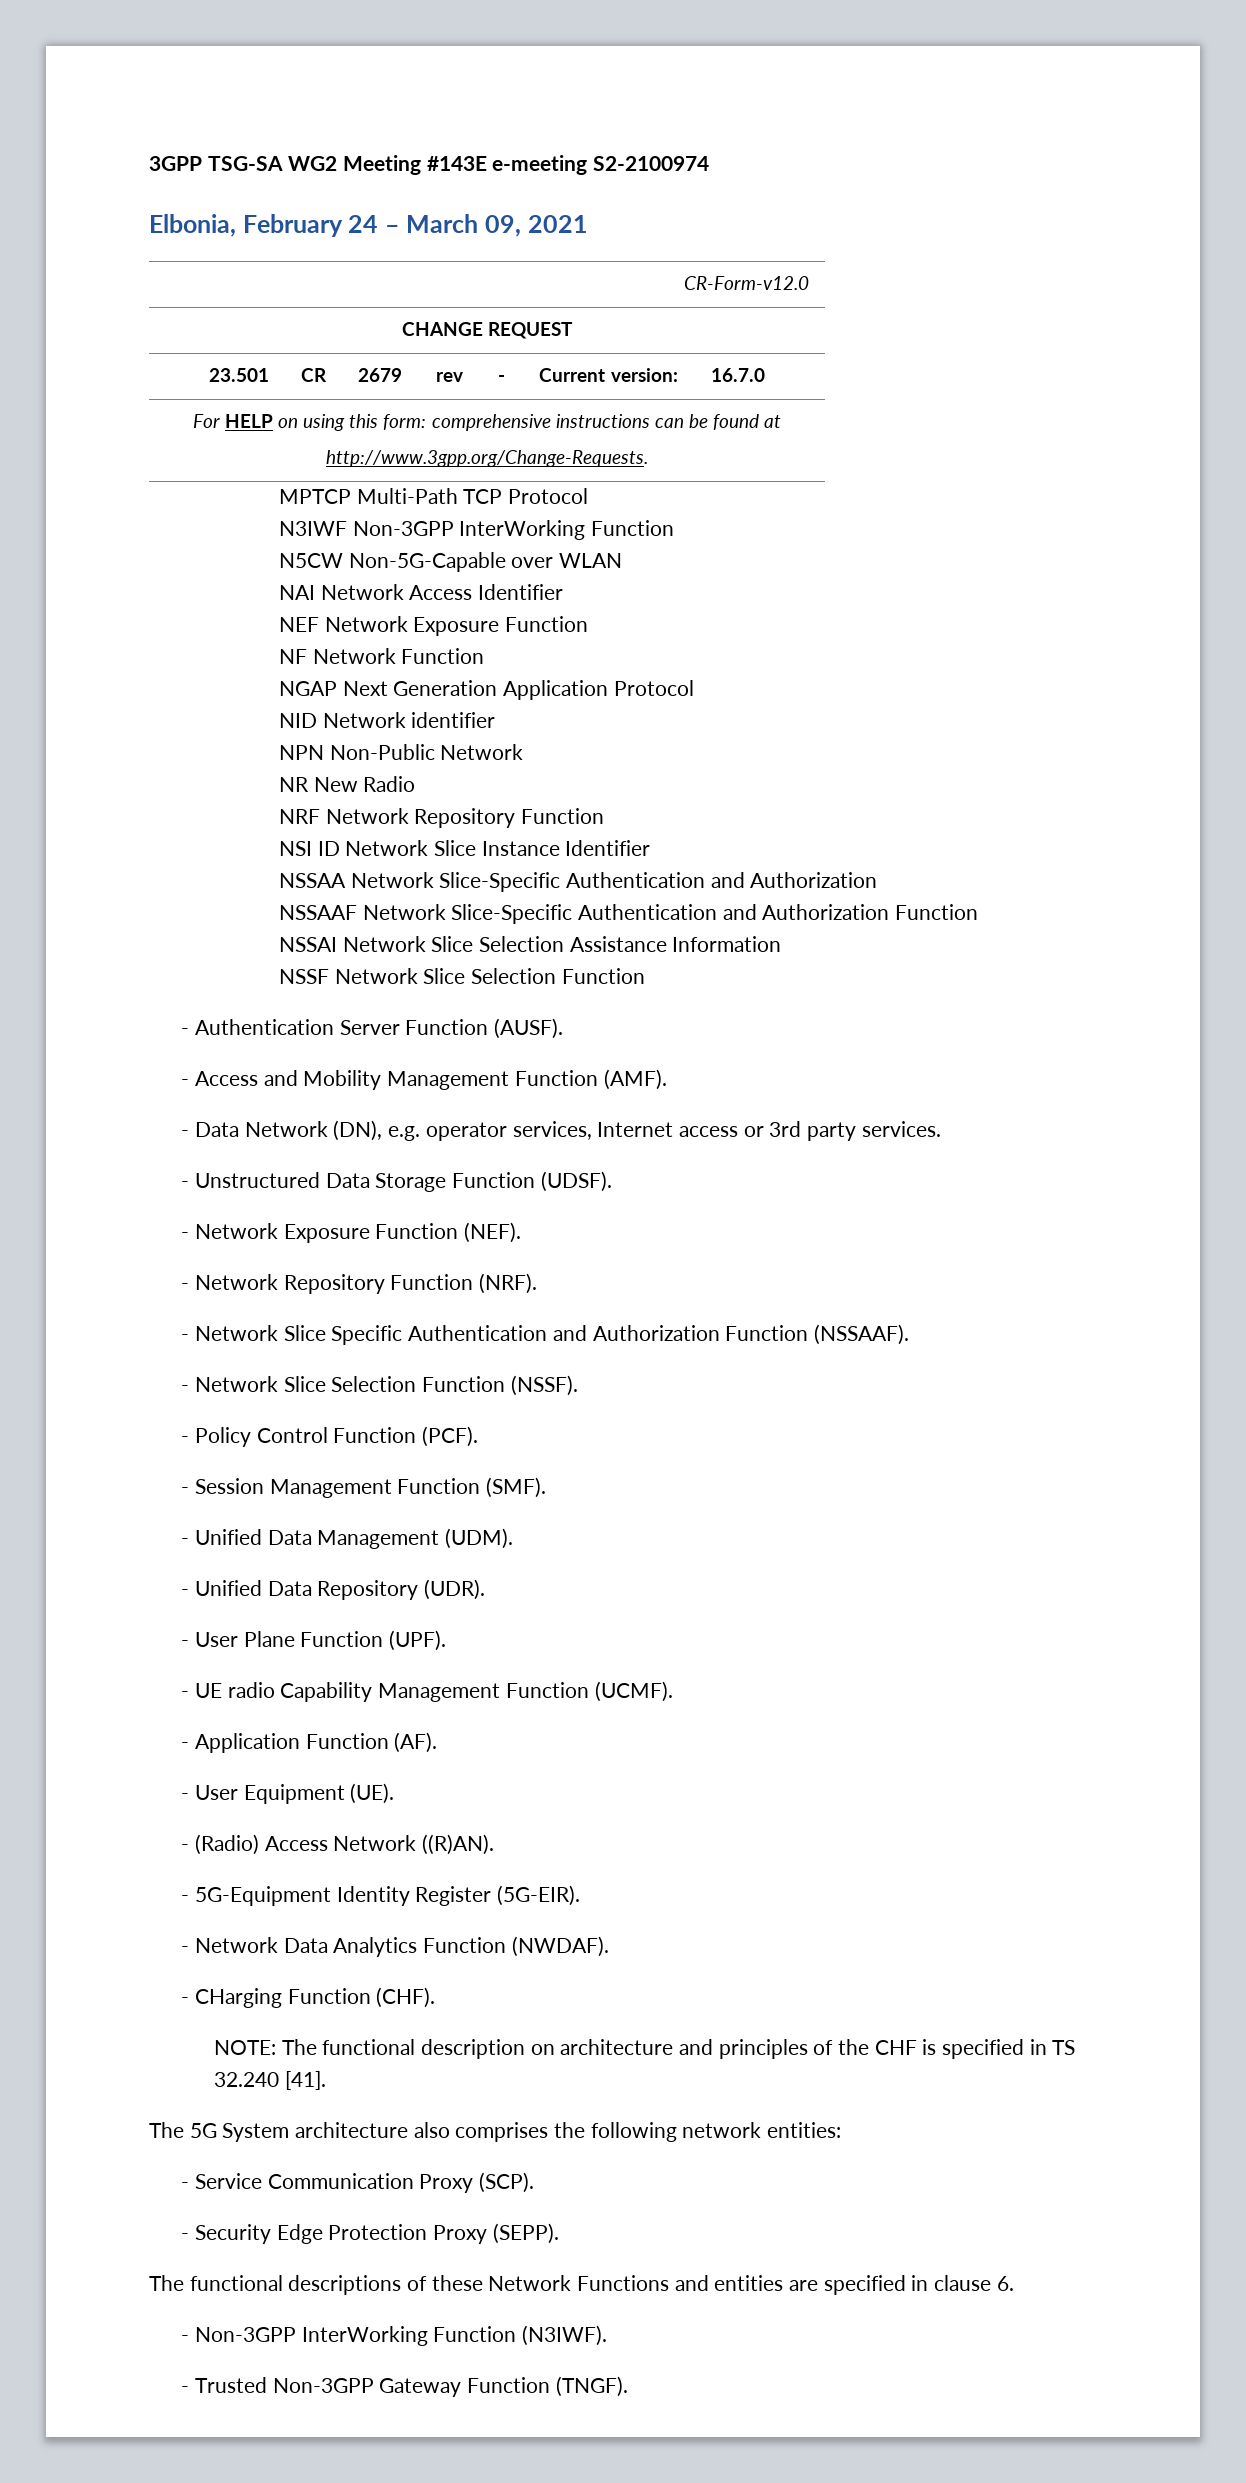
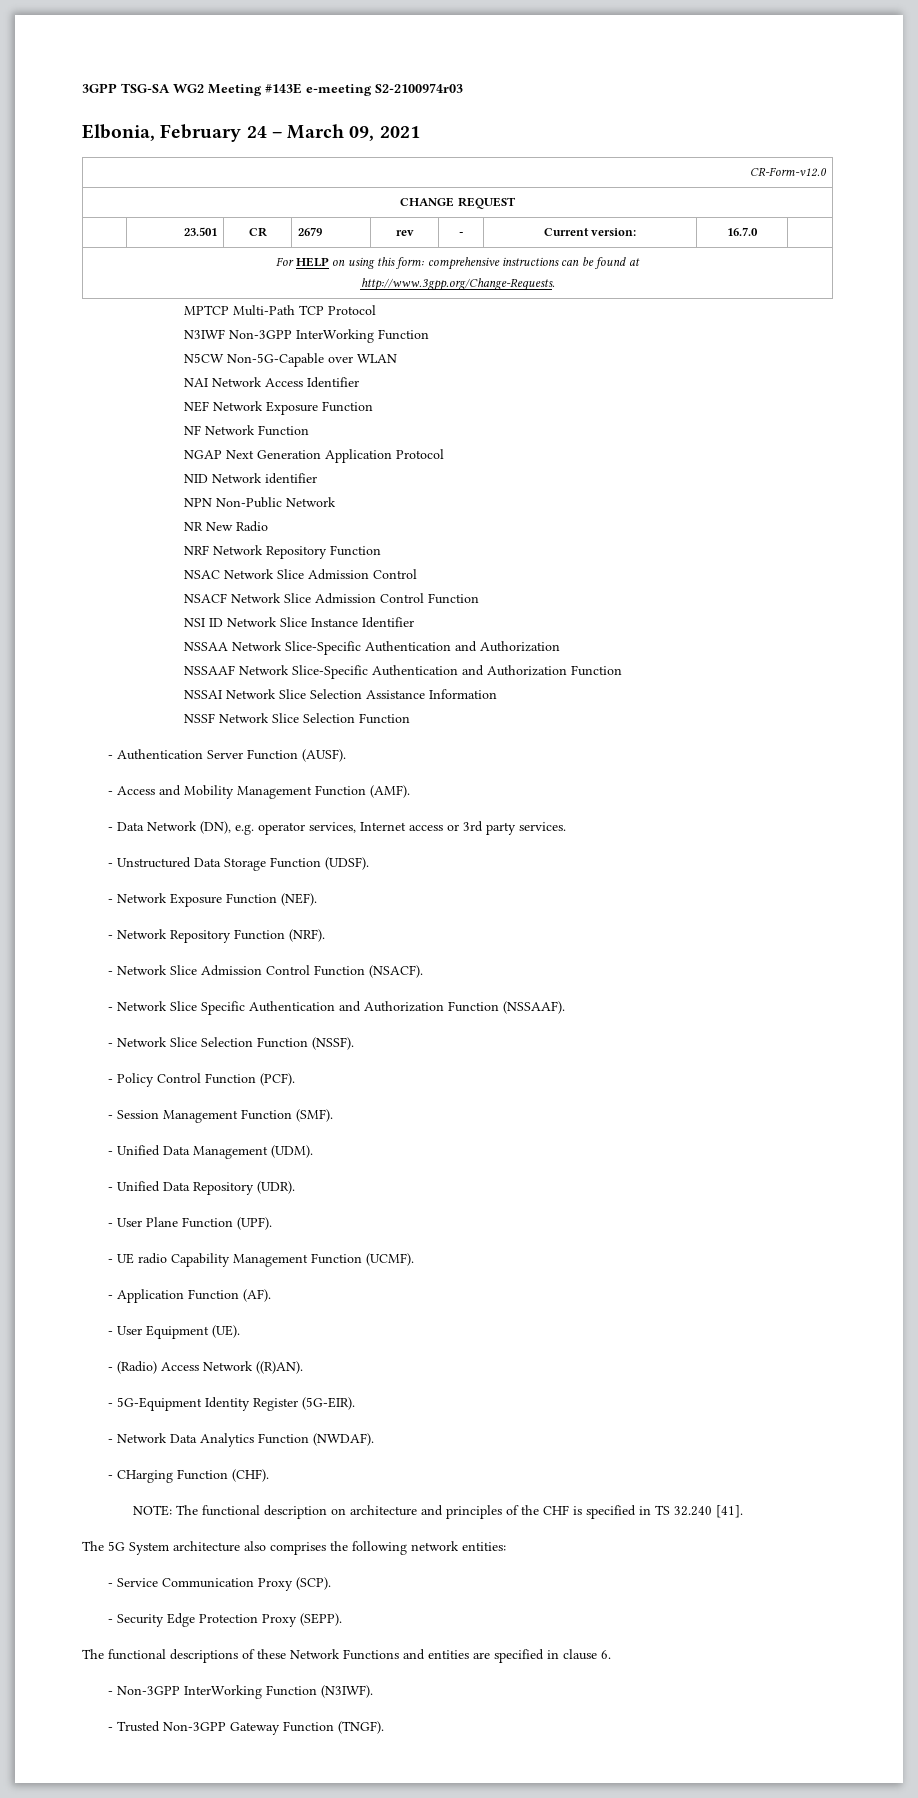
[593,156,710,171] S2-2100974 -> [375,83,463,93] S2-2100974r03
(604, 816) none -> [184,569,418,580] [184,593,480,604] // NSAC Network Slice Admission Control // NSACF Network Slice Admission Control Function
(538, 1283) none -> [107,965,423,978] // - Network Slice Admission Control Function (NSACF).

